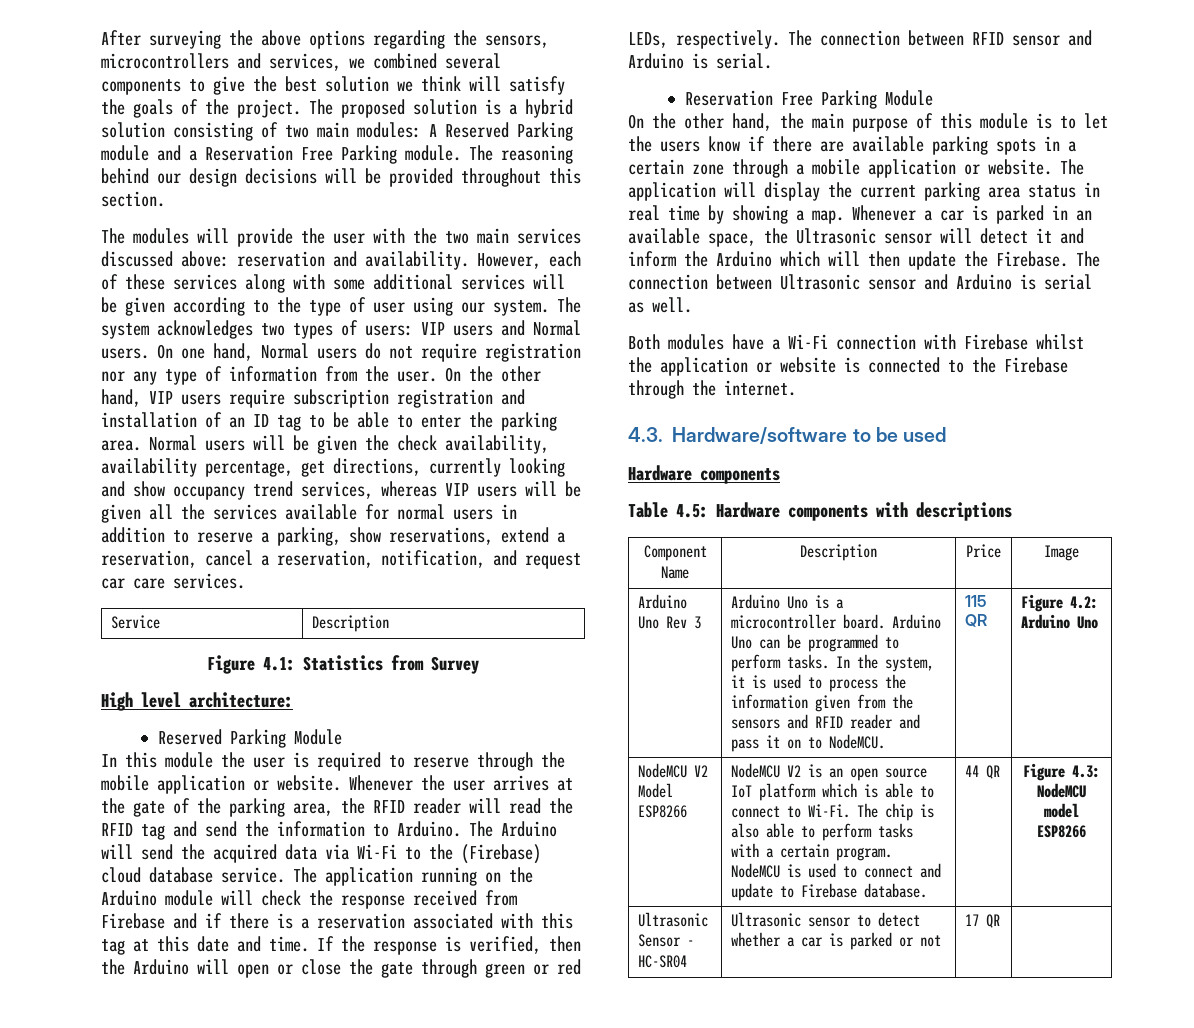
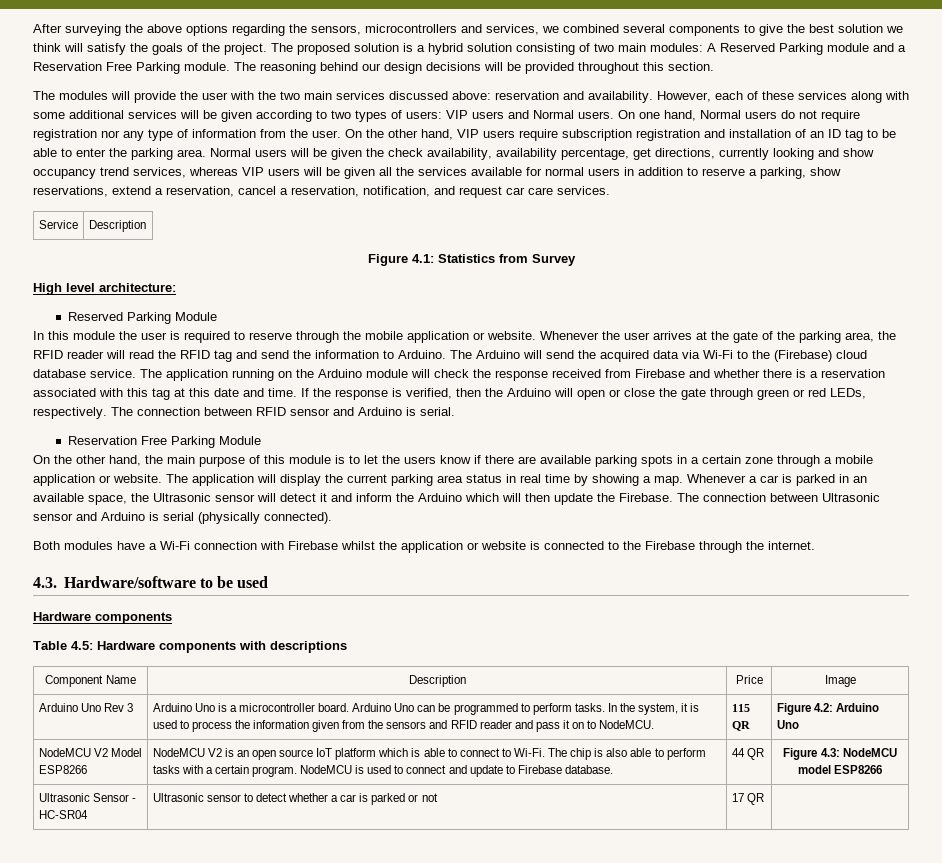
[277,297,581,316] [101,320,253,339] the type of user using our system. The system acknowledges -> (327, 114) none
[205,913,222,928] if -> [713,369,760,378] whether
[628,297,692,313] as well. -> [198,512,332,524] (physically connected).

